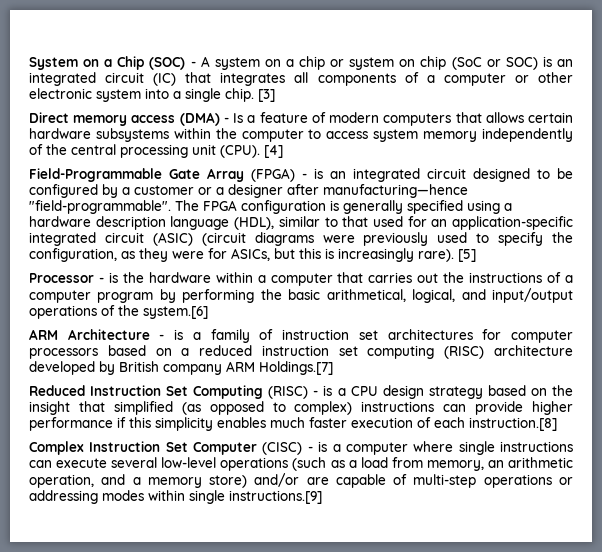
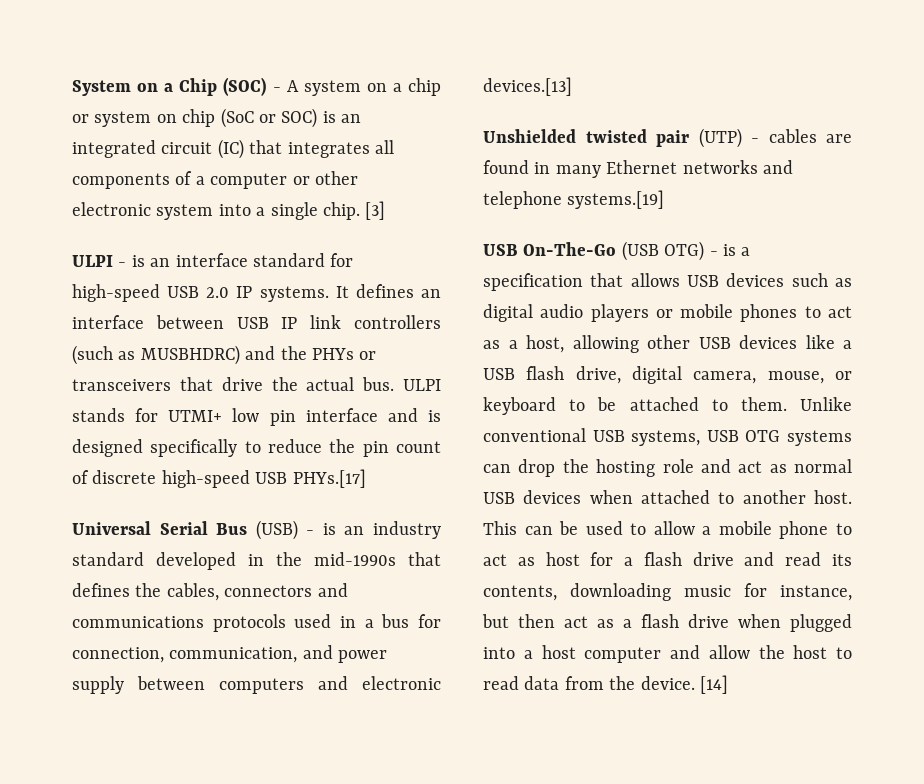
[29,112,573,126] [29,128,574,142] [29,144,283,158] [29,168,573,182] [29,184,468,198] [29,200,512,214] [29,216,573,230] [29,232,573,246] [29,248,476,262] [29,272,574,286] [29,288,573,303] [29,305,208,319] [29,329,573,343] [29,345,573,359] [29,361,333,375] [29,385,574,399] [29,401,573,415] [29,417,557,431] [29,441,574,455] [29,457,573,471] [29,473,573,488] [29,490,322,504] Direct memory access (DMA) - Is a feature of modern computers that allows certain hardware subsystems within the computer to access system memory independently of the central processing unit (CPU). [4] // Field-Programmable Gate Array (FPGA) - is an integrated circuit designed to be configured by a customer or a designer after manufacturing—hence "field-programmable". The FPGA configuration is generally specified using a hardware description language (HDL), similar to that used for an application-specific integrated circuit (ASIC) (circuit diagrams were previously used to specify the configuration, as they were for ASICs, but this is increasingly rare). [5] // Processor - is the hardware within a computer that carries out the instructions of a computer program by performing the basic arithmetical, logical, and input/output operations of the system.[6] // ARM Architecture - is a family of instruction set architectures for computer processors based on a reduced instruction set computing (RISC) architecture developed by British company ARM Holdings.[7] // Reduced Instruction Set Computing (RISC) - is a CPU design strategy based on the insight that simplified (as opposed to complex) instructions can provide higher performance if this simplicity enables much faster execution of each instruction.[8] // Complex Instruction Set Computer (CISC) - is a computer where single instructions can execute several low-level operations (such as a load from memory, an arithmetic operation, and a memory store) and/or are capable of multi-step operations or addressing modes within single instructions.[9] -> [72,253,354,267] [72,284,442,302] [72,315,442,329] [72,345,377,365] [72,377,441,391] [72,408,441,426] [72,439,441,457] [72,469,366,488] [72,520,441,540] [72,552,441,570] [72,583,348,601] [72,614,442,632] [72,645,388,663] [72,676,441,694] [483,77,572,96] [483,128,852,148] [483,160,793,178] [483,190,665,209] [483,241,751,261] [483,273,852,291] [483,304,852,322] [483,335,852,353] [483,366,852,384] [483,397,852,415] [483,428,852,446] [483,459,852,477] [483,490,852,504] [483,521,852,539] [483,552,852,566] [483,583,852,601] [482,614,852,632] [483,645,852,663] [483,675,728,694] ULPI - is an interface standard for high-speed USB 2.0 IP systems. It defines an interface between USB IP link controllers (such as MUSBHDRC) and the PHYs or transceivers that drive the actual bus. ULPI stands for UTMI+ low pin interface and is designed specifically to reduce the pin count of discrete high-speed USB PHYs.[17] // Universal Serial Bus (USB) - is an industry standard developed in the mid-1990s that defines the cables, connectors and communications protocols used in a bus for connection, communication, and power supply between computers and electronic devices.[13] // Unshielded twisted pair (UTP) - cables are found in many Ethernet networks and telephone systems.[19] // USB On-The-Go (USB OTG) - is a specification that allows USB devices such as digital audio players or mobile phones to act as a host, allowing other USB devices like a USB flash drive, digital camera, mouse, or keyboard to be attached to them. Unlike conventional USB systems, USB OTG systems can drop the hosting role and act as normal USB devices when attached to another host. This can be used to allow a mobile phone to act as host for a flash drive and read its contents, downloading music for instance, but then act as a flash drive when plugged into a host computer and allow the host to read data from the device. [14]

